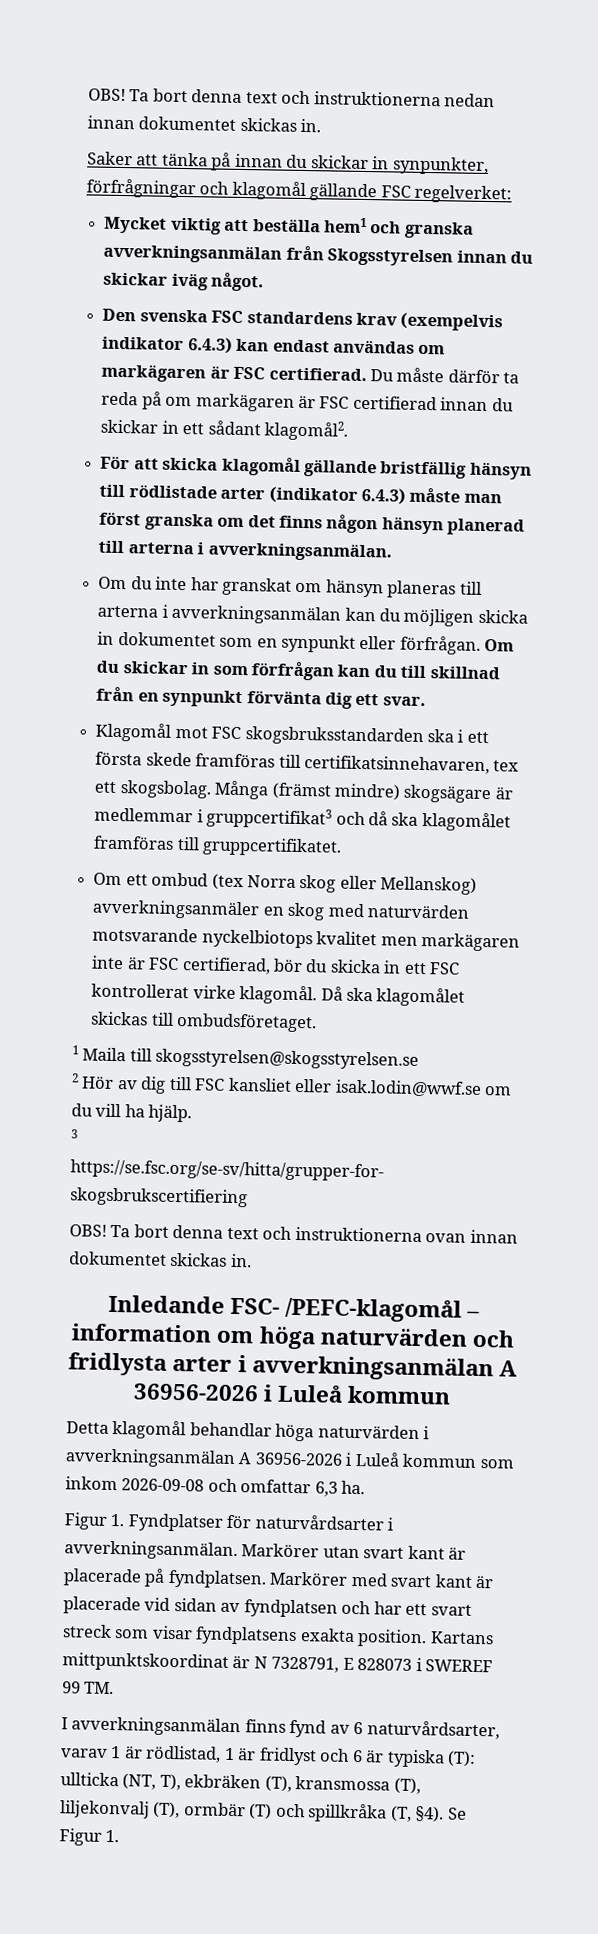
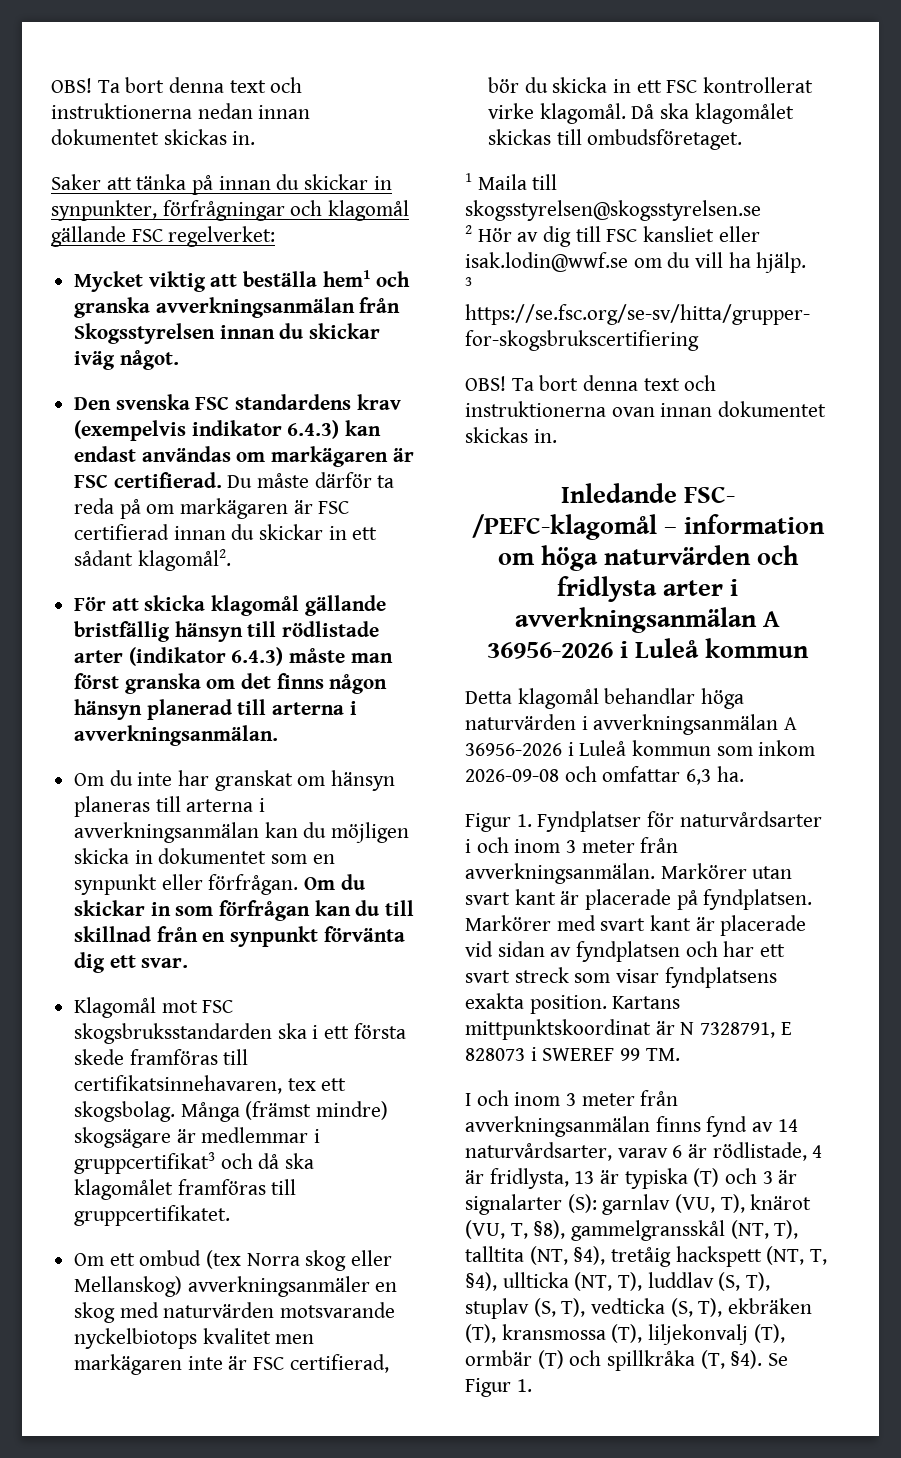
(395, 1524) none -> [476,837,679,853] och inom 3 meter från
(68, 1723) none -> [476,1090,679,1106] och inom 3 meter från
[353,1721,364,1735] 6 -> [777,1119,798,1132] 14
[110,1745,477,1768] [60,1772,157,1790] 1 är rödlistad, 1 är fridlyst och 6 är typiska (T): ullticka (NT, -> [672,1142,823,1161] [465,1168,798,1189] [465,1194,812,1215] [465,1220,799,1241] [465,1246,828,1267] [465,1272,771,1291] [465,1298,693,1319] 6 är rödlistade, 4 är fridlysta, 13 är typiska (T) och 3 är signalarter (S): garnlav (VU, T), knärot (VU, T, §8), gammelgransskål (NT, T), talltita (NT, §4), tretåig hackspett (NT, T, §4), ullticka (NT, T), luddlav (S, T), stuplav (S, T), vedticka (S,

